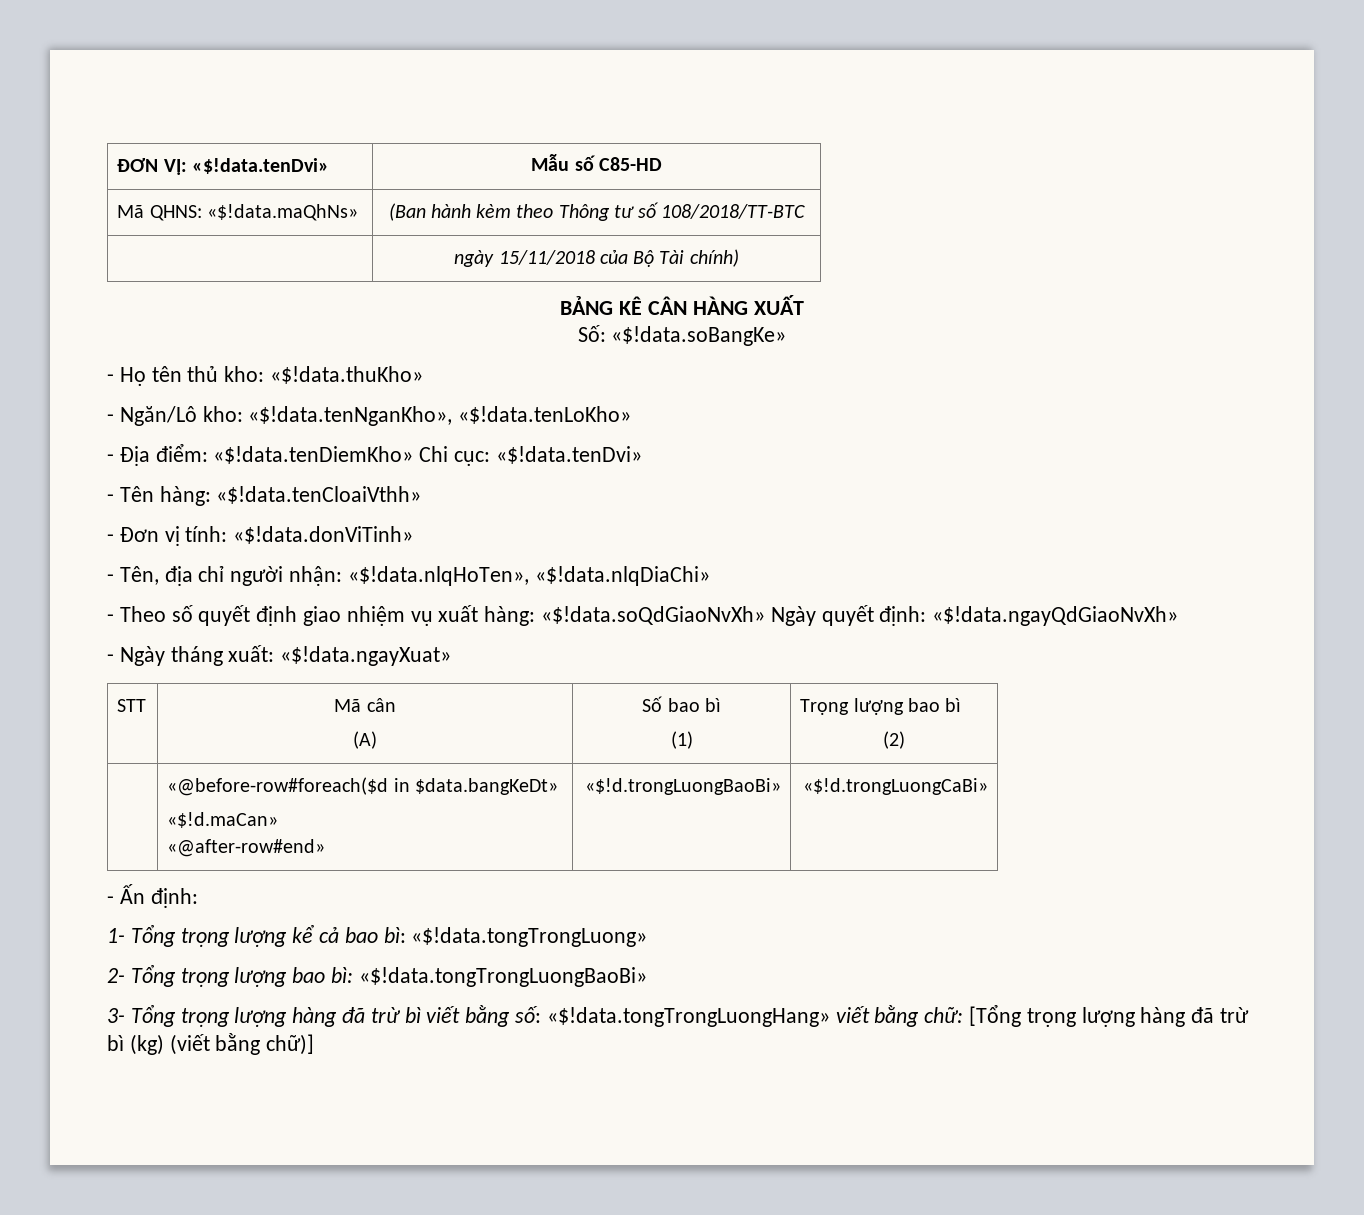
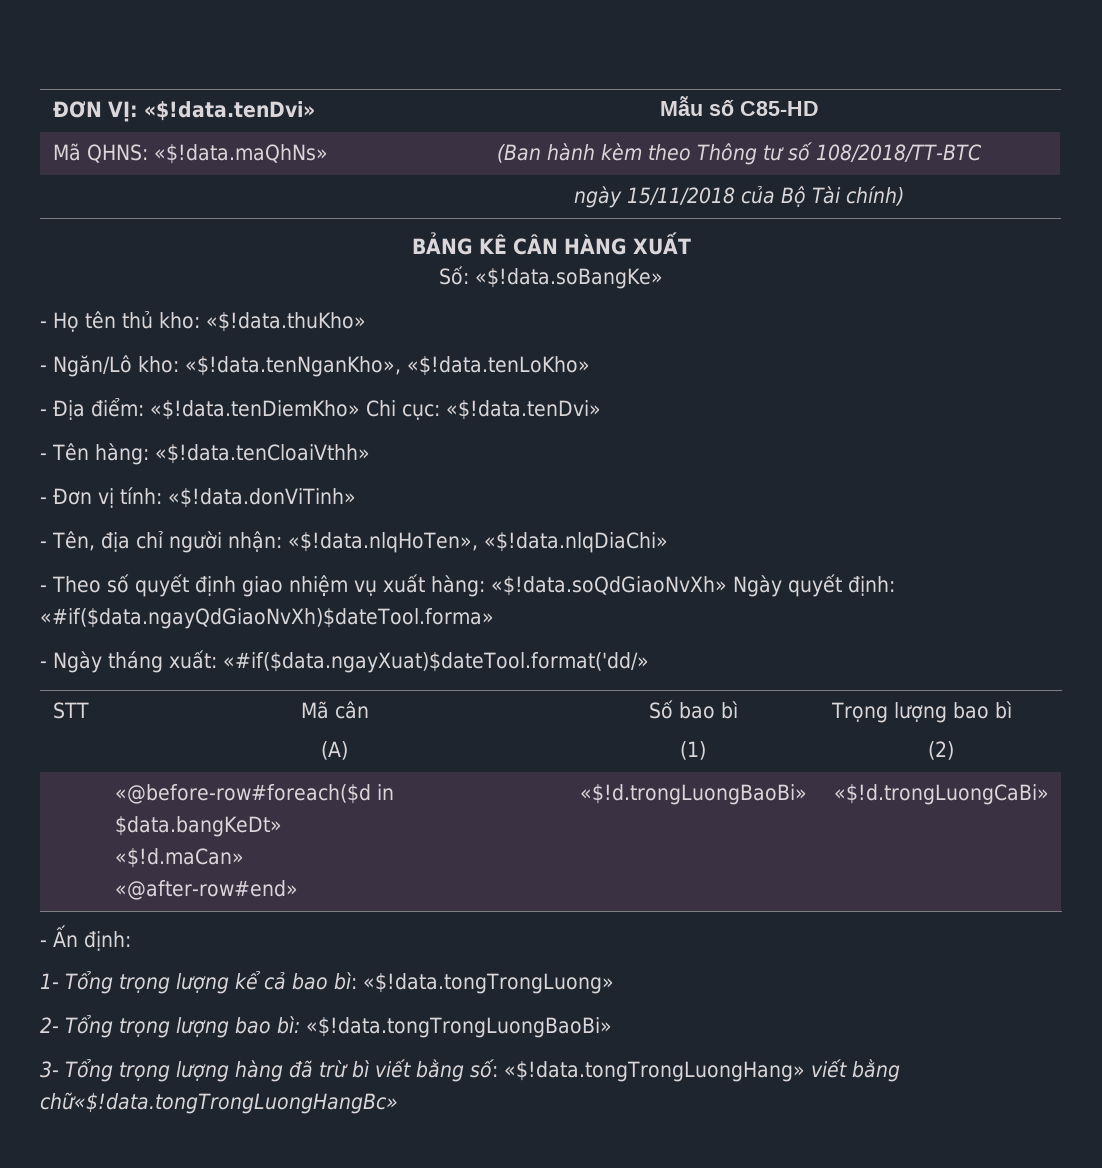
[932,606,1179,626] «$!data.ngayQdGiaoNvXh» -> [40,608,494,629] «#if($data.ngayQdGiaoNvXh)$dateTool.forma»
[280,646,452,666] «$!data.ngayXuat» -> [223,652,649,673] «#if($data.ngayXuat)$dateTool.format('dd/»
[924,1005,1250,1027] [107,1033,315,1055] chữ: [Tổng trọng lượng hàng đã trừ bì (kg) (viết bằng chữ)] -> [40,1092,398,1114] chữ«$!data.tongTrongLuongHangBc»

